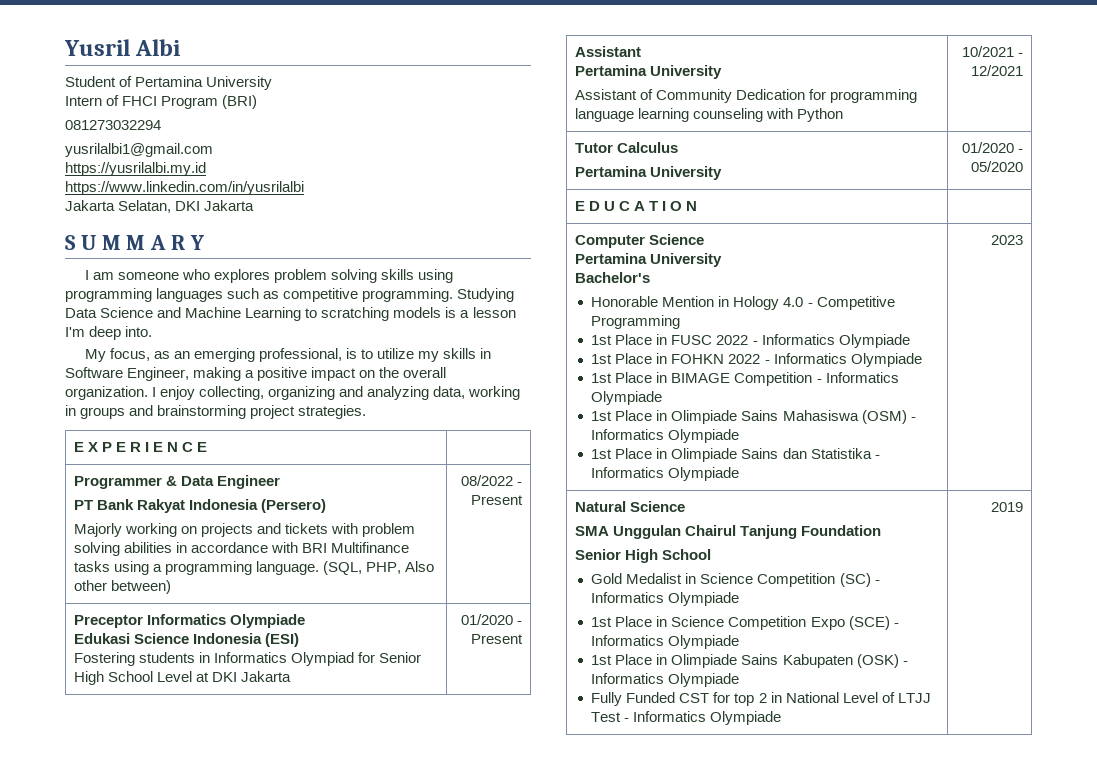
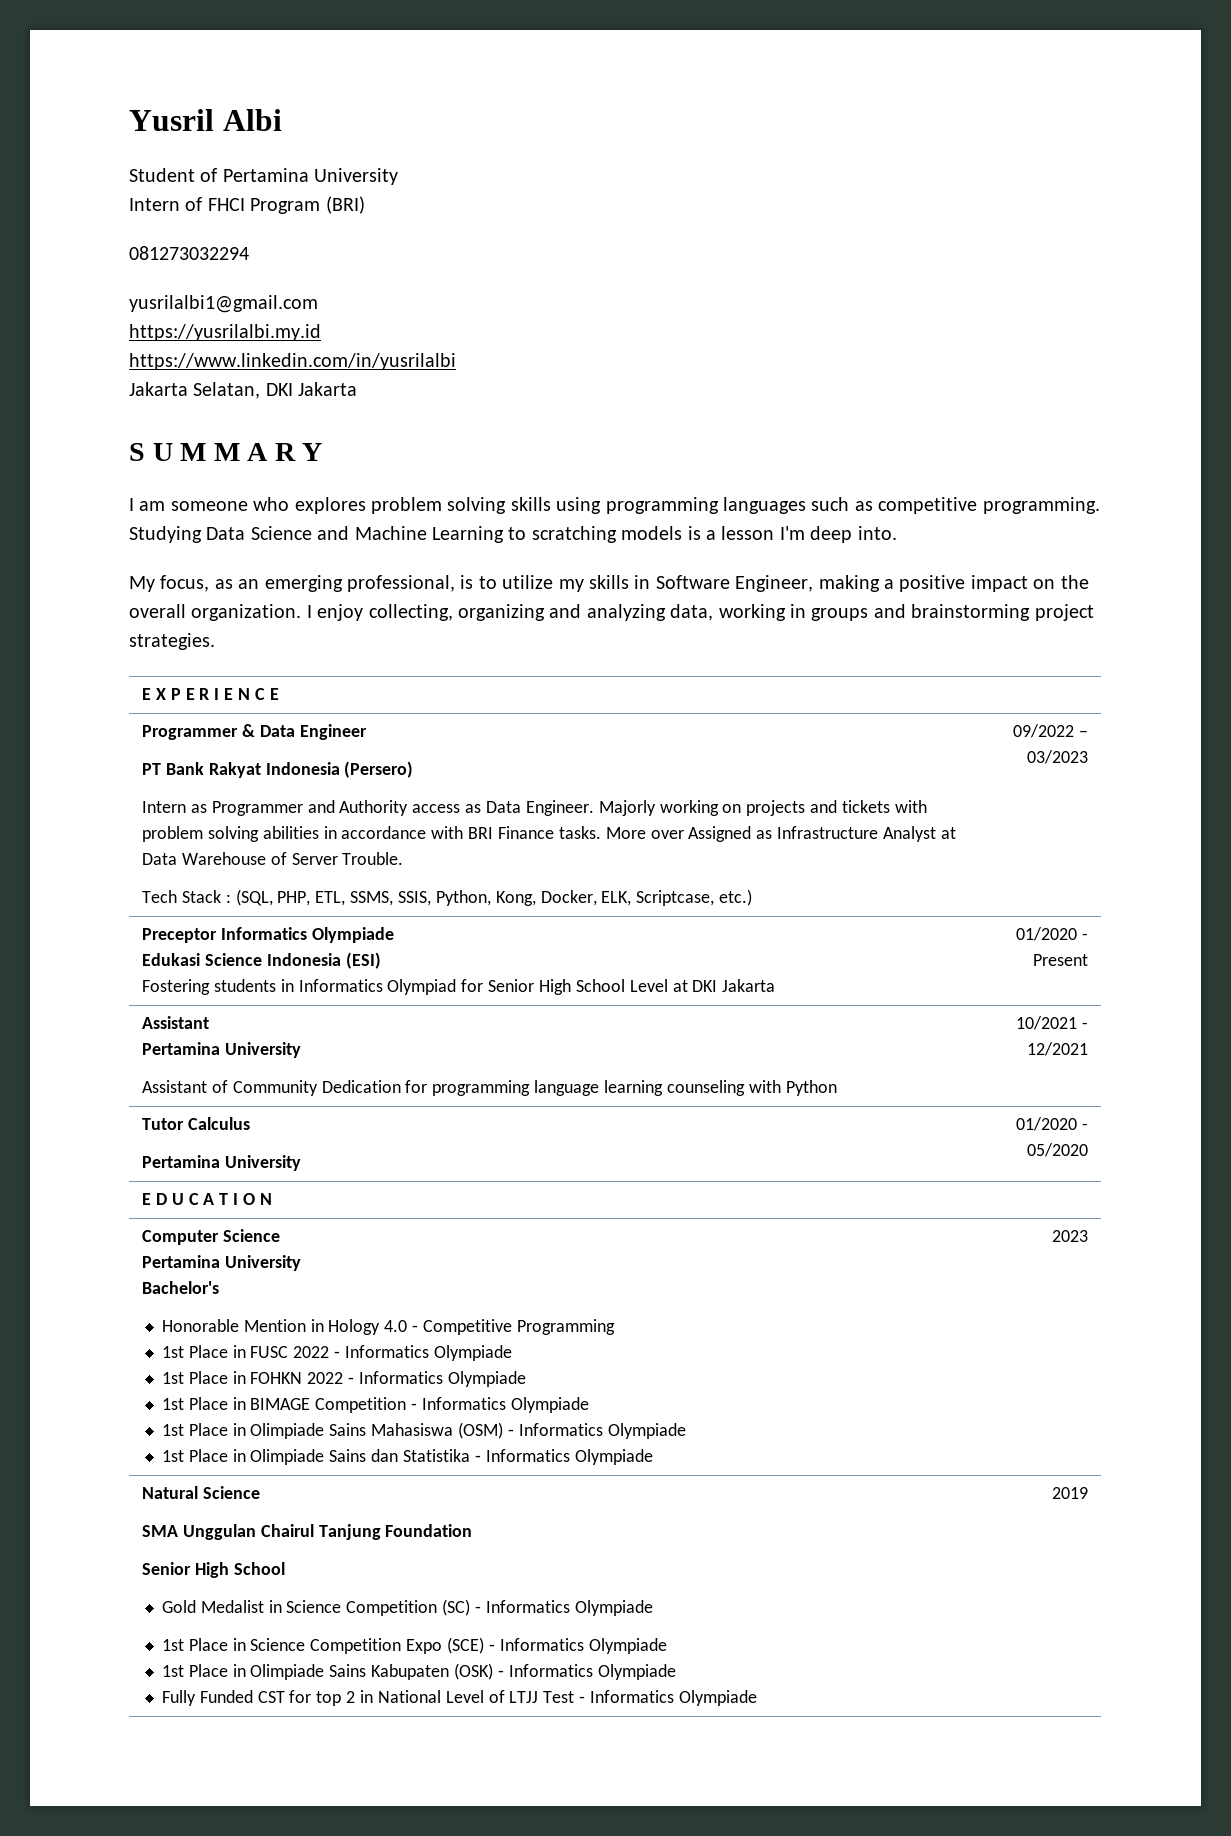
(326, 506) none -> [141,800,594,816] Intern as Programmer and Authority access as Data Engineer.
[331,542,410,553] [73,561,435,575] [73,580,171,594] [461,475,523,486] [471,495,524,505] Multifinance tasks using a programming language. (SQL, PHP, Also other between) | 08/2022 - Present -> [498,826,956,842] [141,852,404,865] [141,889,753,906] [1013,724,1089,738] [1027,750,1089,764] Finance tasks. More over Assigned as Infrastructure Analyst at Data Warehouse of Server Trouble. // Tech Stack : (SQL, PHP, ETL, SSMS, SSIS, Python, Kong, Docker, ELK, Scriptcase, etc.) | 09/2022 – 03/2023

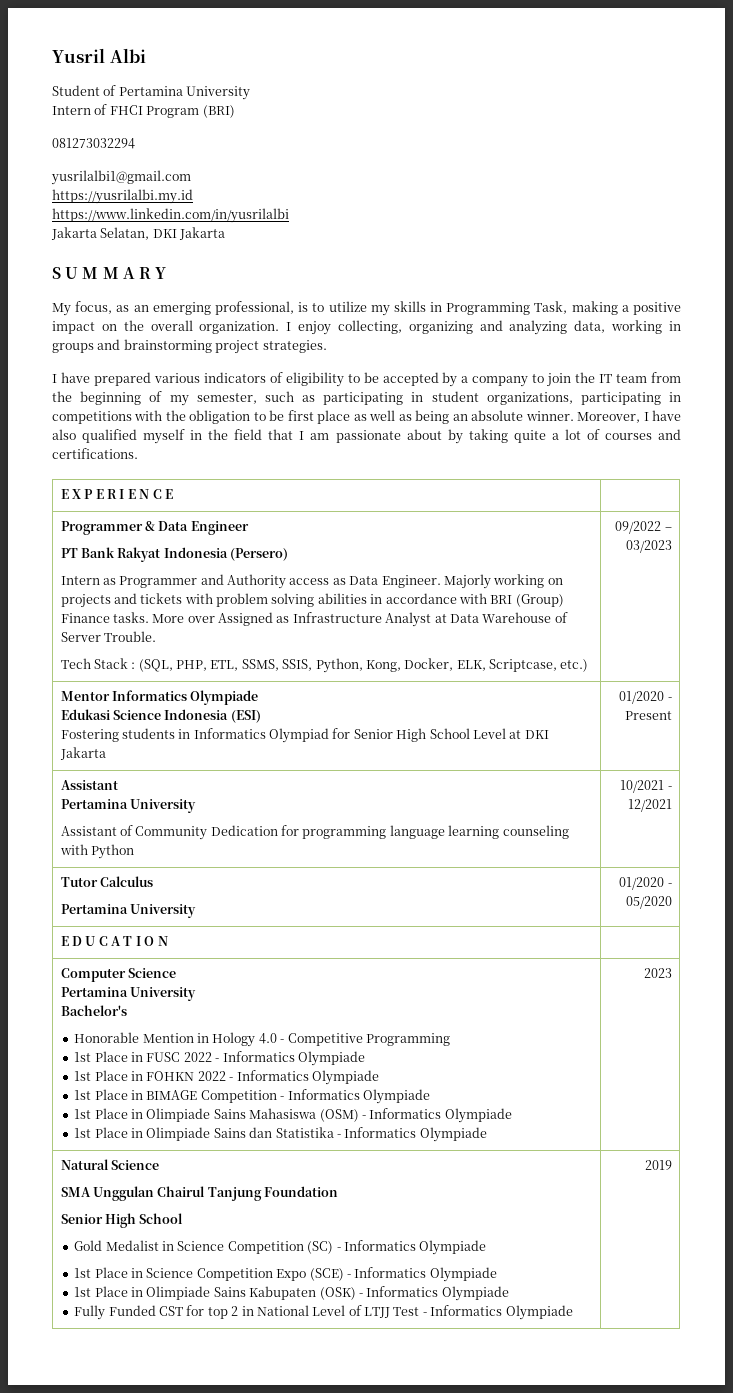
[129,497,1100,514] [129,526,897,543] // I am someone who explores problem solving skills using programming languages such as competitive programming. Studying Data Science and Machine Learning to scratching models is a lesson I'm deep into. -> (167, 273) none
[655,575,814,592] Software Engineer, -> [446,301,568,315] Programming Task,
(215, 641) none -> [52,372,682,387] [52,391,681,406] [52,410,682,424] [52,429,681,444] [52,448,138,459] // I have prepared various indicators of eligibility to be accepted by a company to join the IT team from the beginning of my semester, such as participating in student organizations, participating in competitions with the obligation to be first place as well as being an absolute winner. Moreover, I have also qualified myself in the field that I am passionate about by taking quite a lot of courses and certifications.
(494, 833) none -> [515,594,564,607] (Group)
[141,928,217,943] Preceptor -> [60,691,110,701] Mentor

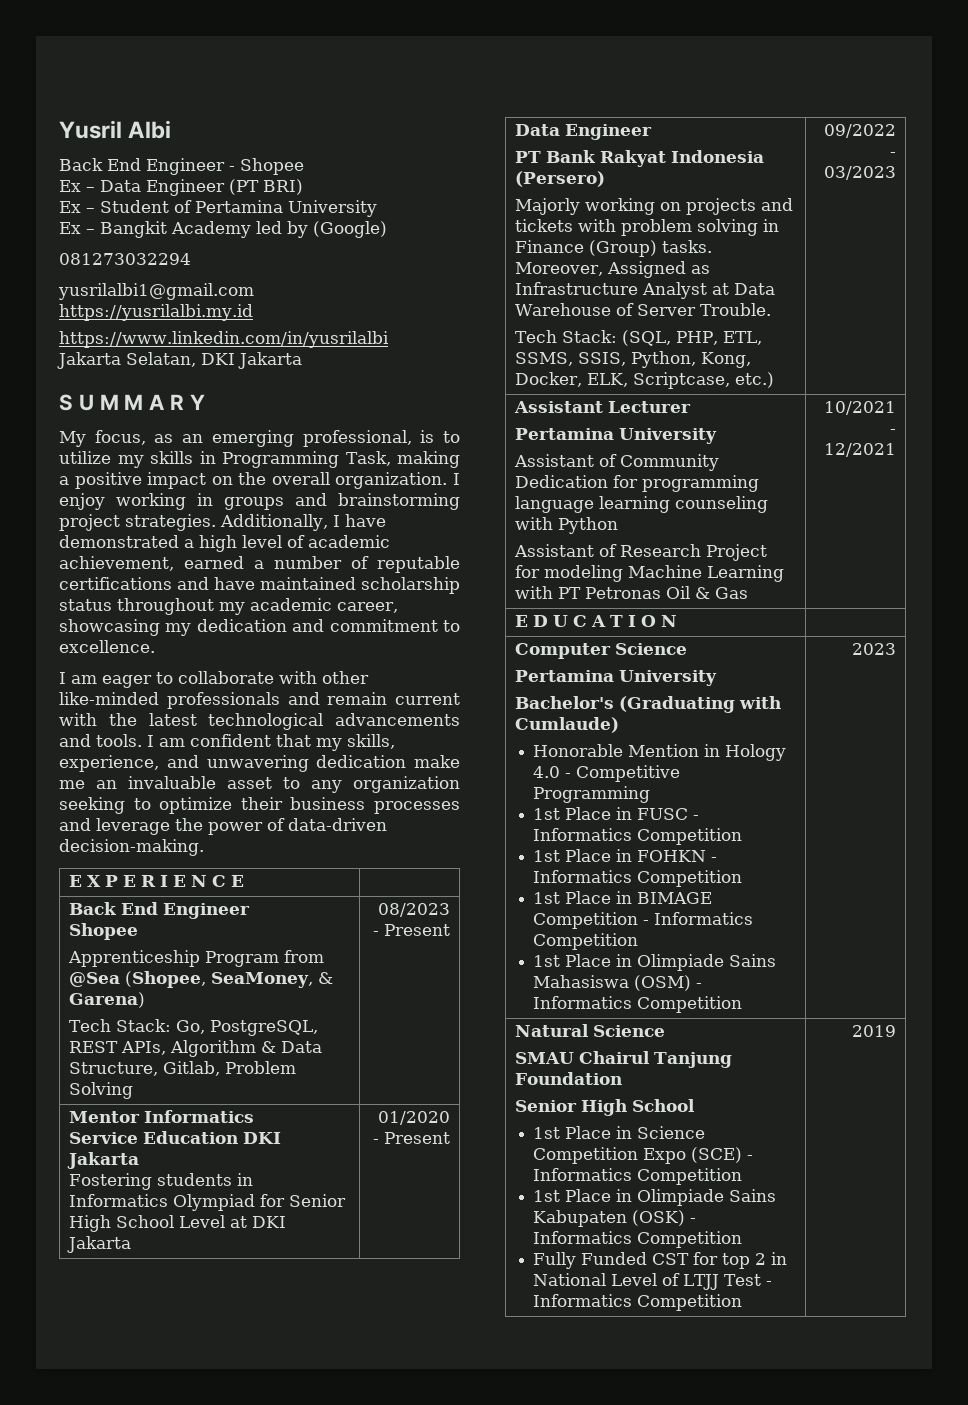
[52,85,251,100] [52,104,235,118] Student of Pertamina University // Intern of FHCI Program (BRI) -> [59,158,304,175] [59,179,303,196] [59,200,377,217] [59,221,387,238] Back End Engineer - Shopee // Ex – Data Engineer (PT BRI) // Ex – Student of Pertamina University // Ex – Bangkit Academy led by (Google)
[337,320,606,335] collecting, organizing and analyzing data, -> (105, 501) none
[52,372,682,387] [52,391,681,406] [52,410,682,424] [52,429,681,444] [52,448,138,459] // I have prepared various indicators of eligibility to be accepted by a company to join the IT team from the beginning of my semester, such as participating in student organizations, participating in competitions with the obligation to be first place as well as being an absolute winner. Moreover, I have also qualified myself in the field that I am passionate about by taking quite a lot of courses and certifications. -> [220,514,386,531] [59,535,390,552] [59,556,460,573] [59,577,460,594] [59,598,398,615] [59,619,460,636] [59,640,155,653] [59,671,369,688] [59,692,460,709] [59,713,460,730] [59,734,395,751] [59,755,460,772] [59,776,460,793] [59,797,460,814] [59,818,387,835] [59,839,204,856] Additionally, I have demonstrated a high level of academic achievement, earned a number of reputable certifications and have maintained scholarship status throughout my academic career, showcasing my dedication and commitment to excellence. // I am eager to collaborate with other like-minded professionals and remain current with the latest technological advancements and tools. I am confident that my skills, experience, and unwavering dedication make me an invaluable asset to any organization seeking to optimize their business processes and leverage the power of data-driven decision-making.
[60,521,249,535] [60,547,288,562] [60,574,563,589] [60,593,564,608] [60,612,568,627] [60,631,156,642] [60,658,589,673] [615,521,672,534] [625,540,672,553] [60,690,259,705] [60,709,261,723] Programmer & Data Engineer // PT Bank Rakyat Indonesia (Persero) // Intern as Programmer and Authority access as Data Engineer. Majorly working on projects and tickets with problem solving abilities in accordance with BRI (Group) Finance tasks. More over Assigned as Infrastructure Analyst at Data Warehouse of Server Trouble. // Tech Stack : (SQL, PHP, ETL, SSMS, SSIS, Python, Kong, Docker, ELK, Scriptcase, etc.) | 09/2022 – 03/2023 // Mentor Informatics Olympiade // Edukasi Science Indonesia (ESI) -> [69,902,251,919] [69,923,139,940] [68,950,325,967] [69,971,334,988] [69,992,146,1008] [69,1019,319,1036] [69,1040,323,1057] [69,1061,297,1076] [69,1082,134,1099] [377,903,450,917] [372,924,450,936] [69,1110,255,1123] [69,1131,282,1144] [67,1152,140,1169] Back End Engineer // Shopee // Apprenticeship Program from @Sea (Shopee, SeaMoney, & Garena) // Tech Stack: Go, PostgreSQL, REST APIs, Algorithm & Data Structure, Gitlab, Problem Solving | 08/2023 - Present // Mentor Informatics // Service Education DKI Jakarta
[60,780,118,790] // Assistant -> [515,124,653,140] [515,150,765,167] [515,171,606,187] [515,198,794,215] [515,219,780,236] [515,240,713,257] [515,261,711,278] [515,282,776,299] [515,303,772,316] [515,330,763,346] [515,351,752,368] [515,372,775,389] [823,124,896,138] [889,152,896,157] [823,166,896,180] [514,401,692,413] // Data Engineer // PT Bank Rakyat Indonesia (Persero) // Majorly working on projects and tickets with problem solving in Finance (Group) tasks. Moreover, Assigned as Infrastructure Analyst at Data Warehouse of Server Trouble. // Tech Stack: (SQL, PHP, ETL, SSMS, SSIS, Python, Kong, Docker, ELK, Scriptcase, etc.) | 09/2022 - 03/2023 // Assistant Lecturer
[620,780,672,793] [627,799,672,812] [60,876,153,887] [60,904,196,918] [619,877,672,890] [625,896,672,909] | 10/2021 - 12/2021 // Tutor Calculus // Pertamina University | 01/2020 - 05/2020 -> [514,544,768,561] [515,565,785,582] [515,586,749,599] [823,401,896,415] [889,429,896,434] [823,443,896,457] // Assistant of Research Project for modeling Machine Learning with PT Petronas Oil & Gas | 10/2021 - 12/2021
(127, 1010) none -> [619,696,782,713] [515,717,620,733] (Graduating with Cumlaude)
[183,1051,365,1066] 2022 ‑ Informatics Olympiade -> [693,815,700,820] [533,828,743,845] ‑ Informatics Competition
[197,1070,379,1085] 2022 ‑ Informatics Olympiade -> [711,857,718,862] [533,870,743,887] ‑ Informatics Competition
[362,1089,430,1104] Olympiade -> [533,933,639,950] Competition
[444,1108,512,1123] [74,1127,487,1142] Olympiade // 1st Place in Olimpiade Sains dan Statistika ‑ Informatics Olympiade -> [637,996,743,1013] Competition
[60,1186,154,1201] SMA Unggulan -> [515,1052,575,1064] SMAU
[74,1240,487,1255] // Gold Medalist in Science Competition (SC) ‑ Informatics Olympiade -> (696, 1105) none
[429,1267,497,1282] Olympiade -> [637,1168,743,1185] Competition
[441,1286,509,1301] Olympiade -> [637,1231,743,1248] Competition
[505,1305,573,1320] Olympiade -> [637,1294,743,1311] Competition

